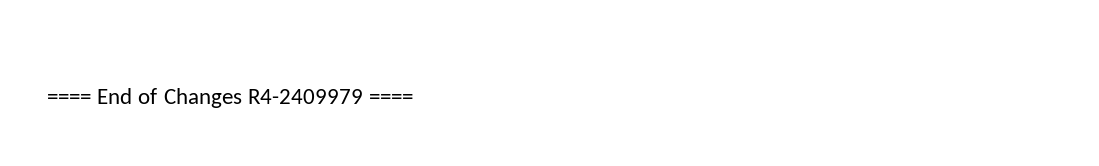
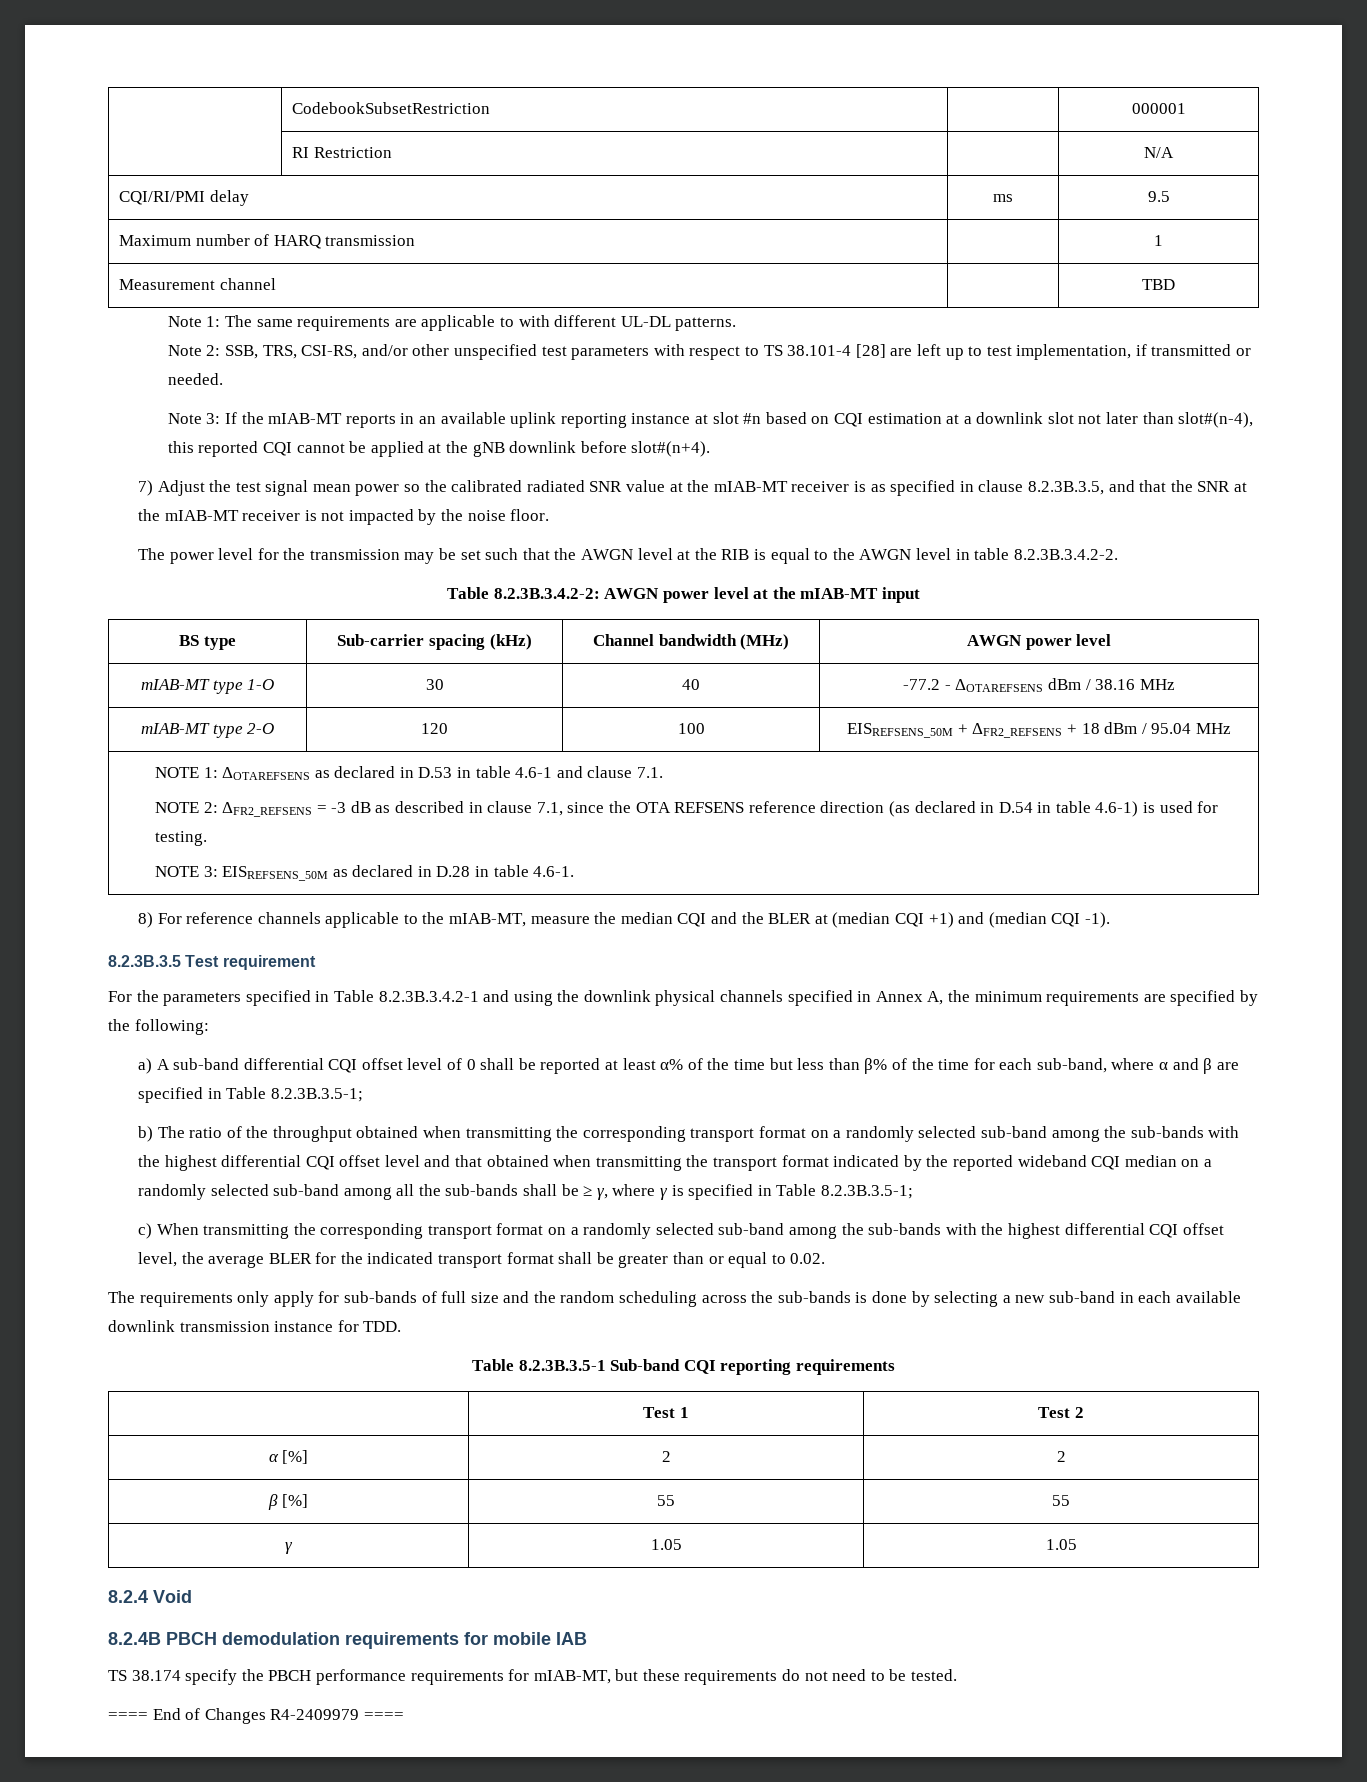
(47, 99) none -> [291,102,490,114] [1131,103,1186,114] [291,147,392,158] [1144,147,1174,158] [118,190,249,206] [993,194,1013,202] [1147,191,1170,202] [118,234,416,249] [1154,235,1163,246] [118,278,276,290] [1142,279,1175,290] [167,315,737,331] [167,344,1252,360] [167,373,223,385] [167,412,1254,428] [167,441,711,457] [137,480,1247,496] [137,509,550,525] [137,548,1118,564] [447,587,920,603] [179,635,236,650] [337,634,532,650] [592,634,790,650] [966,634,1112,650] [140,679,275,694] [425,679,444,690] [682,679,701,690] [903,678,1175,692] [140,723,275,738] [421,723,448,734] [677,723,705,734] [847,722,1231,738] [154,766,663,780] [154,801,1219,817] [154,831,207,846] [154,865,575,881] [137,912,1110,928] [108,955,316,970] [108,990,1258,1006] [108,1019,209,1035] [137,1058,1239,1074] [137,1087,363,1103] [137,1126,1240,1142] [137,1155,1212,1171] [137,1184,913,1200] [137,1223,1224,1239] [137,1252,826,1268] [108,1291,1241,1307] [108,1320,402,1332] [472,1359,895,1375] [643,1407,689,1418] [1038,1407,1084,1418] [268,1450,309,1464] [661,1451,671,1462] [1056,1451,1066,1462] [268,1494,308,1510] [657,1495,676,1506] [1052,1495,1070,1506] [285,1542,293,1554] [650,1539,682,1550] [1045,1539,1077,1550] [108,1590,192,1603] [108,1632,587,1649] [108,1669,958,1685] | CodebookSubsetRestriction | | 000001 // | RI Restriction | | N/A // CQI/RI/PMI delay | ms | 9.5 // Maximum number of HARQ transmission | | 1 // Measurement channel | | TBD // Note 1: The same requirements are applicable to with different UL-DL patterns. // Note 2: SSB, TRS, CSI-RS, and/or other unspecified test parameters with respect to TS 38.101-4 [28] are left up to test implementation, if transmitted or needed. // Note 3: If the mIAB-MT reports in an available uplink reporting instance at slot #n based on CQI estimation at a downlink slot not later than slot#(n-4), this reported CQI cannot be applied at the gNB downlink before slot#(n+4). // 7) Adjust the test signal mean power so the calibrated radiated SNR value at the mIAB-MT receiver is as specified in clause 8.2.3B.3.5, and that the SNR at the mIAB-MT receiver is not impacted by the noise floor. // The power level for the transmission may be set such that the AWGN level at the RIB is equal to the AWGN level in table 8.2.3B.3.4.2-2. // Table 8.2.3B.3.4.2-2: AWGN power level at the mIAB-MT input // BS type | Sub-carrier spacing (kHz) | Channel bandwidth (MHz) | AWGN power level // mIAB-MT type 1-O | 30 | 40 | -77.2 - ΔOTAREFSENS dBm / 38.16 MHz // mIAB-MT type 2-O | 120 | 100 | EISREFSENS_50M + ΔFR2_REFSENS + 18 dBm / 95.04 MHz // NOTE 1: ΔOTAREFSENS as declared in D.53 in table 4.6-1 and clause 7.1. // NOTE 2: ΔFR2_REFSENS = -3 dB as described in clause 7.1, since the OTA REFSENS reference direction (as declared in D.54 in table 4.6-1) is used for testing. // NOTE 3: EISREFSENS_50M as declared in D.28 in table 4.6-1. // 8) For reference channels applicable to the mIAB-MT, measure the median CQI and the BLER at (median CQI +1) and (median CQI -1). // 8.2.3B.3.5 Test requirement // For the parameters specified in Table 8.2.3B.3.4.2-1 and using the downlink physical channels specified in Annex A, the minimum requirements are specified by the following: // a) A sub-band differential CQI offset level of 0 shall be reported at least α% of the time but less than β% of the time for each sub-band, where α and β are specified in Table 8.2.3B.3.5-1; // b) The ratio of the throughput obtained when transmitting the corresponding transport format on a randomly selected sub-band among the sub-bands with the highest differential CQI offset level and that obtained when transmitting the transport format indicated by the reported wideband CQI median on a randomly selected sub-band among all the sub-bands shall be ≥ γ, where γ is specified in Table 8.2.3B.3.5-1; // c) When transmitting the corresponding transport format on a randomly selected sub-band among the sub-bands with the highest differential CQI offset level, the average BLER for the indicated transport format shall be greater than or equal to 0.02. // The requirements only apply for sub-bands of full size and the random scheduling across the sub-bands is done by selecting a new sub-band in each available downlink transmission instance for TDD. // Table 8.2.3B.3.5-1 Sub-band CQI reporting requirements // | Test 1 | Test 2 // α [%] | 2 | 2 // β [%] | 55 | 55 // γ | 1.05 | 1.05 // 8.2.4 Void // 8.2.4B PBCH demodulation requirements for mobile IAB // TS 38.174 specify the PBCH performance requirements for mIAB-MT, but these requirements do not need to be tested. //

